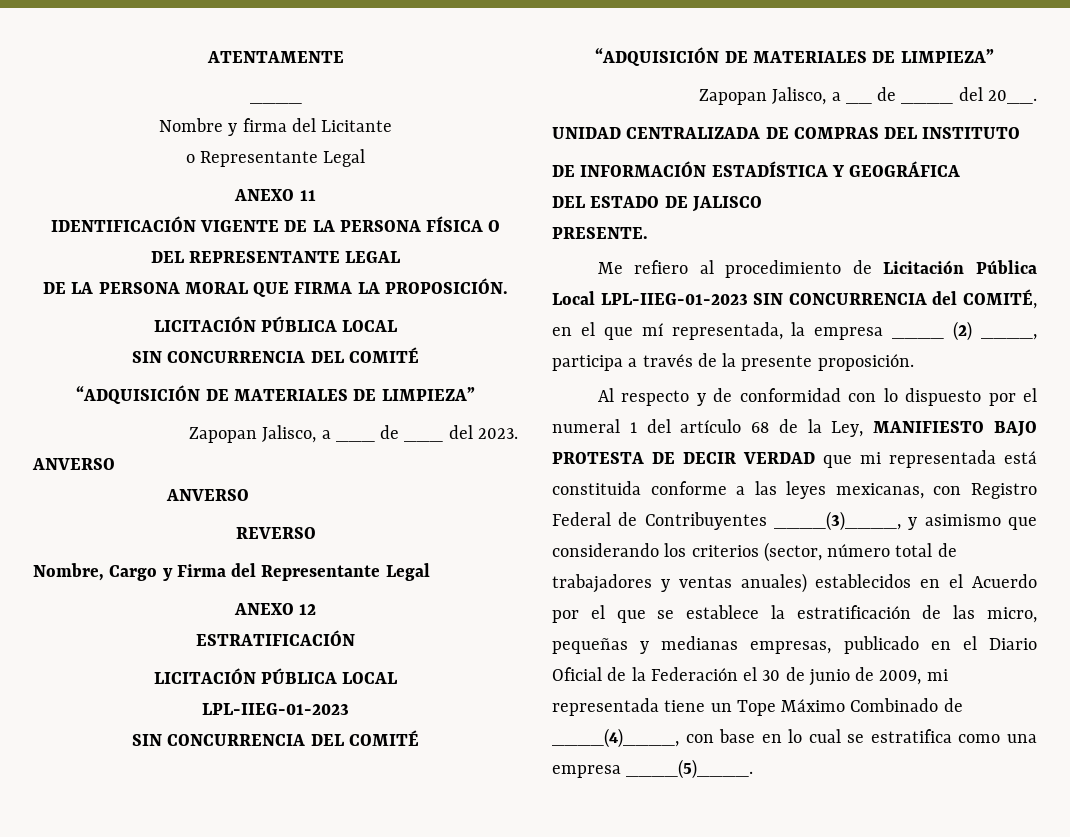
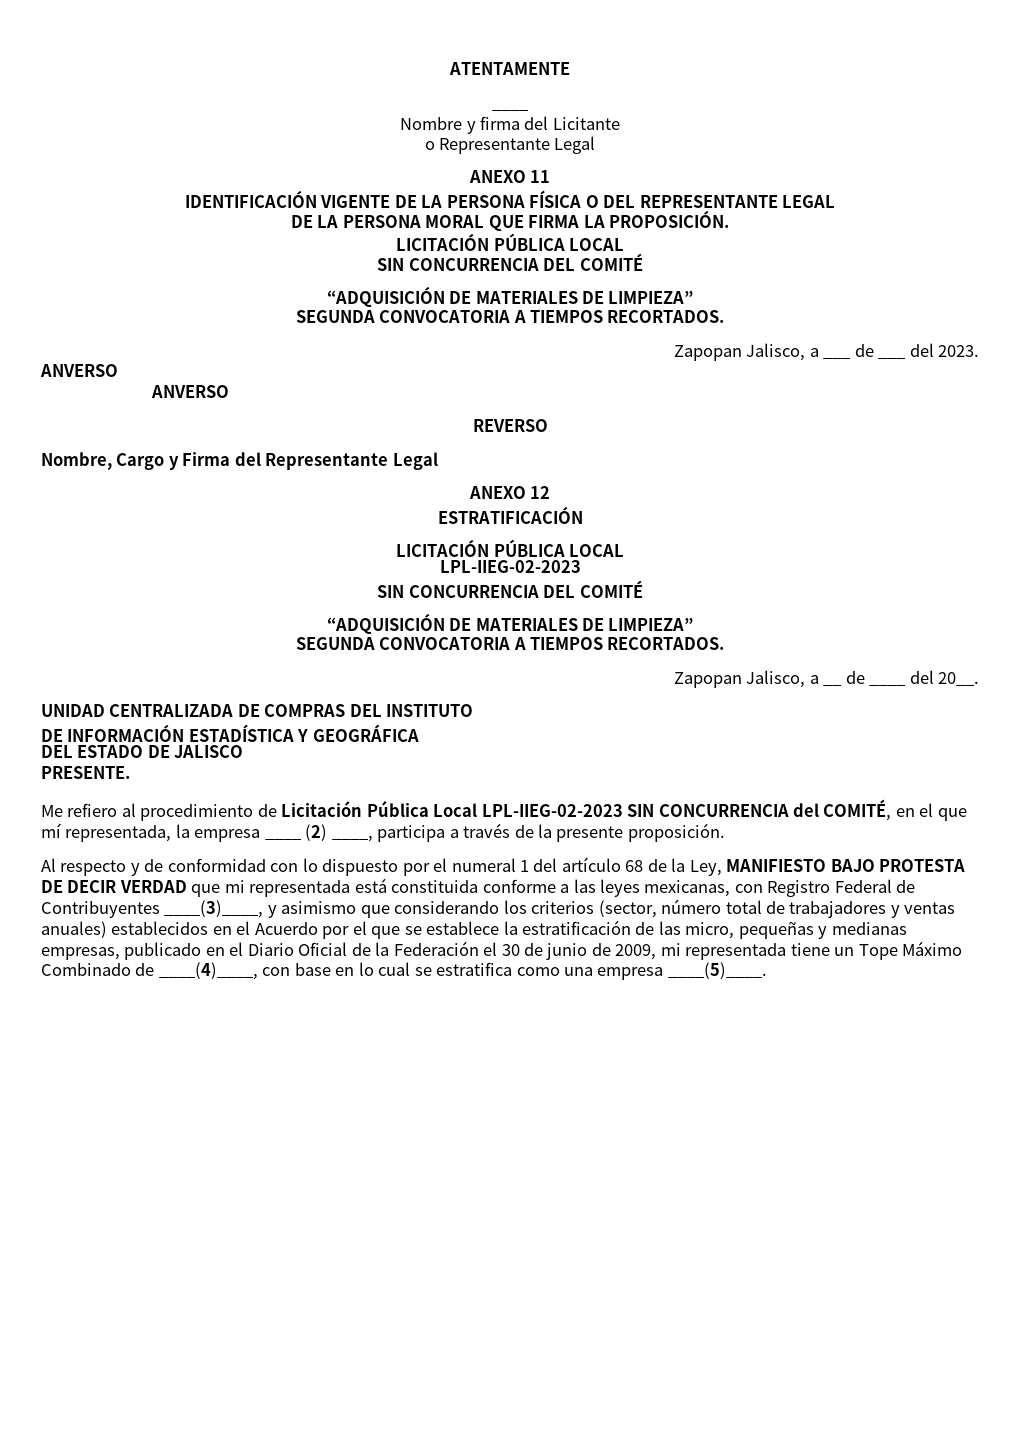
(475, 394) none -> [295,310,725,323] // SEGUNDA CONVOCATORIA A TIEMPOS RECORTADOS.
[202,703,349,715] [132,730,419,746] [595,47,994,66] LPL-IIEG-01-2023 // SIN CONCURRENCIA DEL COMITÉ // “ADQUISICIÓN DE MATERIALES DE LIMPIEZA” -> [439,560,581,573] [377,580,643,598] [326,613,694,634] [295,637,725,650] LPL-IIEG-02-2023 // SIN CONCURRENCIA DEL COMITÉ // “ADQUISICIÓN DE MATERIALES DE LIMPIEZA” // SEGUNDA CONVOCATORIA A TIEMPOS RECORTADOS.
[600,293,748,305] LPL-IIEG-01-2023 -> [481,804,623,817] LPL-IIEG-02-2023

